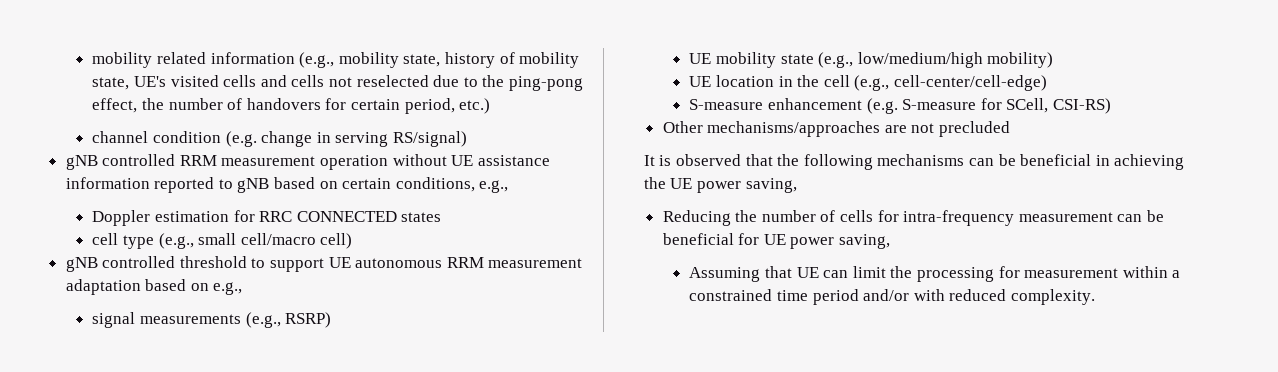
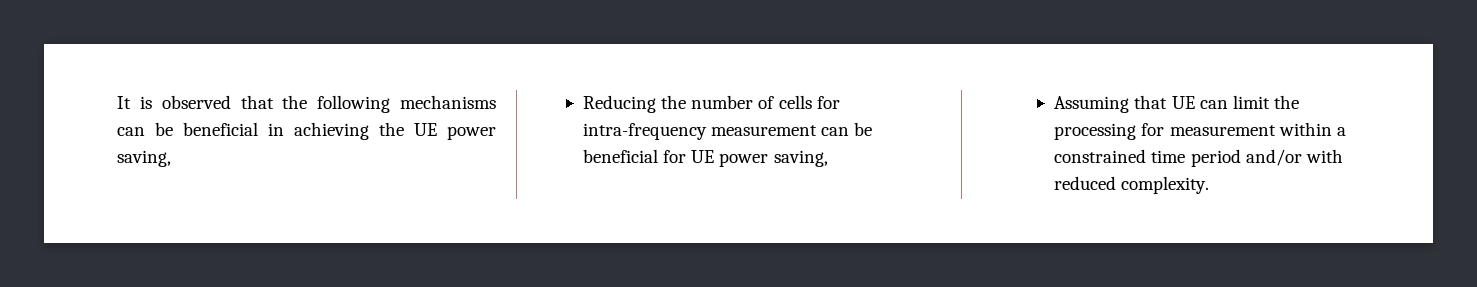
[92,52,580,68] [92,75,583,91] [92,98,491,114] [92,131,468,147] [65,154,550,170] [65,177,509,193] [92,210,442,226] [92,233,353,249] [65,256,583,272] [65,279,243,295] [92,312,332,328] [689,52,1054,68] [689,75,1048,91] [689,98,1112,114] [662,121,1010,137] mobility related information (e.g., mobility state, history of mobility state, UE's visited cells and cells not reselected due to the ping-pong effect, the number of handovers for certain period, etc.) // channel condition (e.g. change in serving RS/signal) // gNB controlled RRM measurement operation without UE assistance information reported to gNB based on certain conditions, e.g., // Doppler estimation for RRC CONNECTED states // cell type (e.g., small cell/macro cell) // gNB controlled threshold to support UE autonomous RRM measurement adaptation based on e.g., // signal measurements (e.g., RSRP) // UE mobility state (e.g., low/medium/high mobility) // UE location in the cell (e.g., cell-center/cell-edge) // S-measure enhancement (e.g. S-measure for SCell, CSI-RS) // Other mechanisms/approaches are not precluded // -> (117, 102) none

